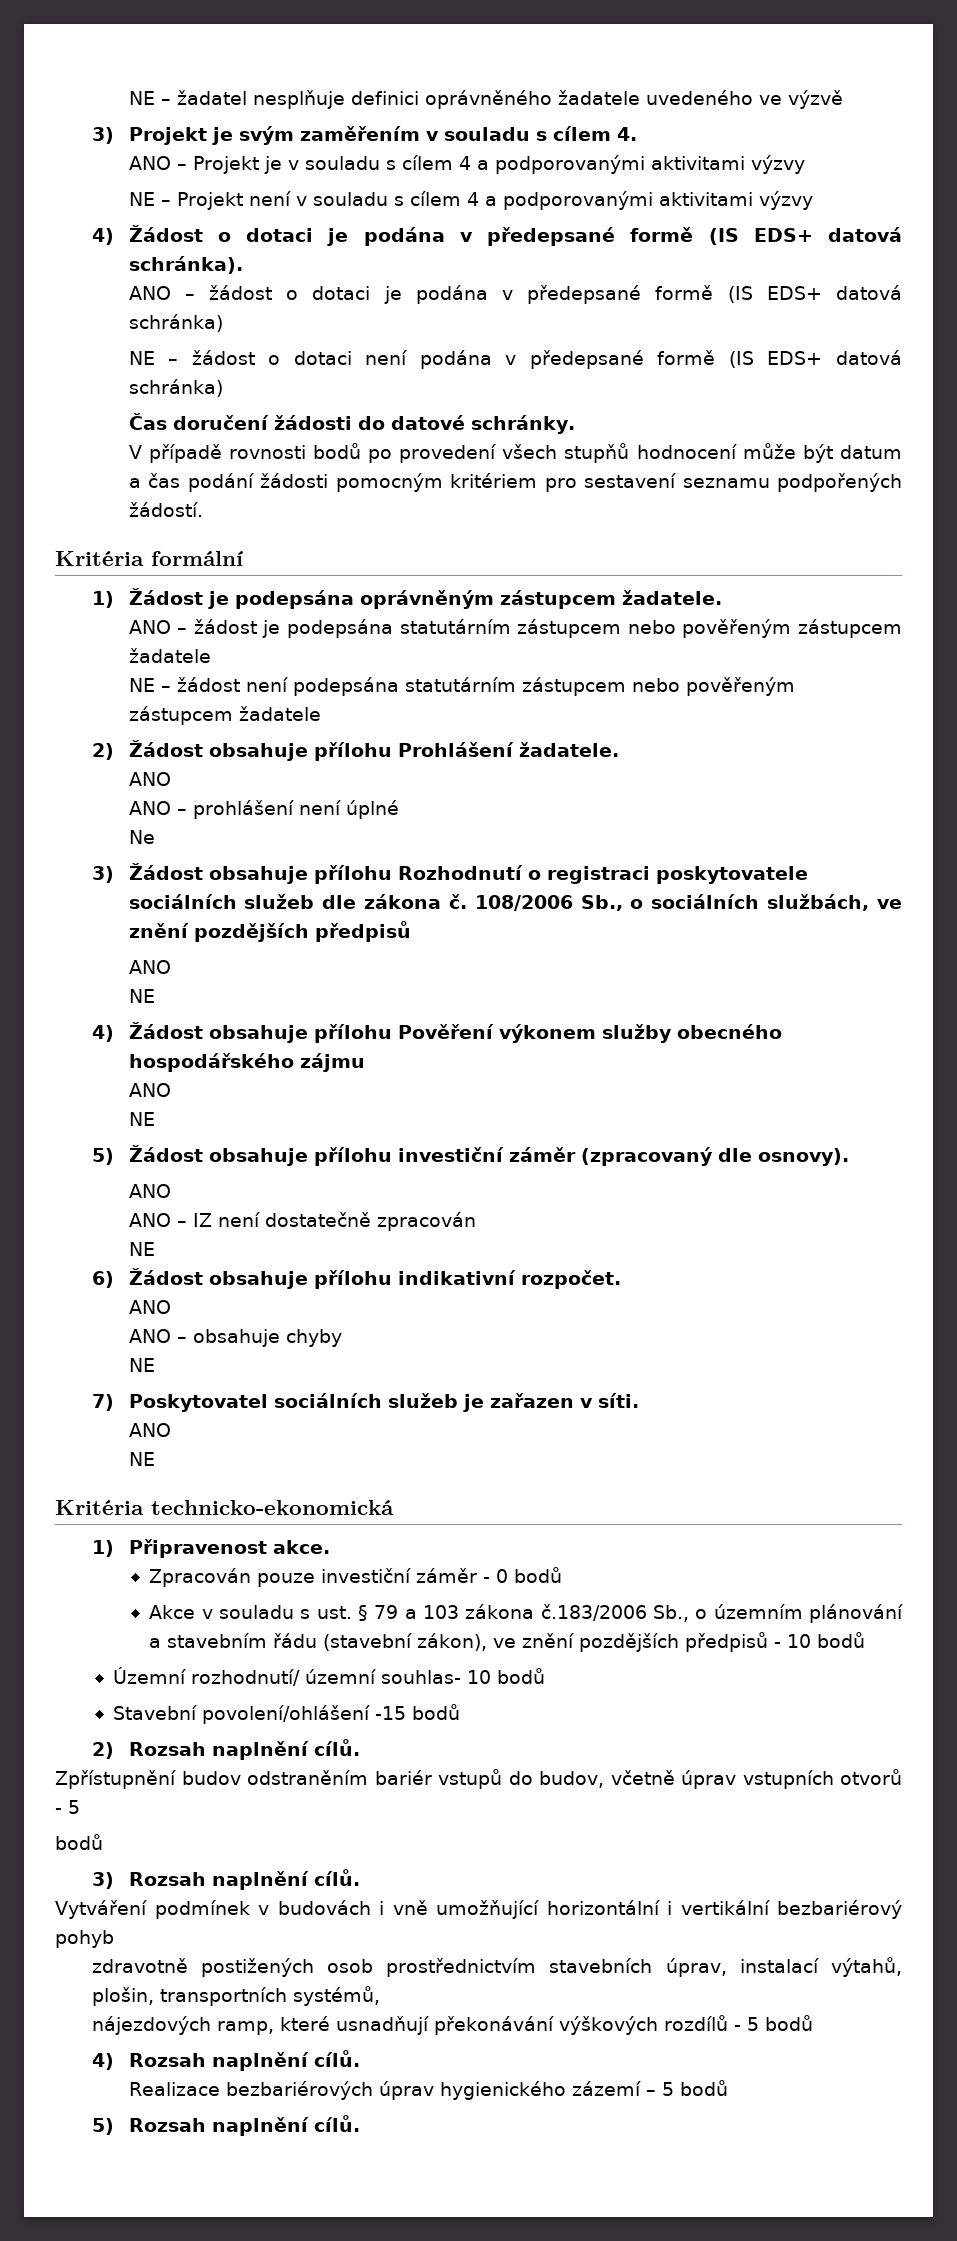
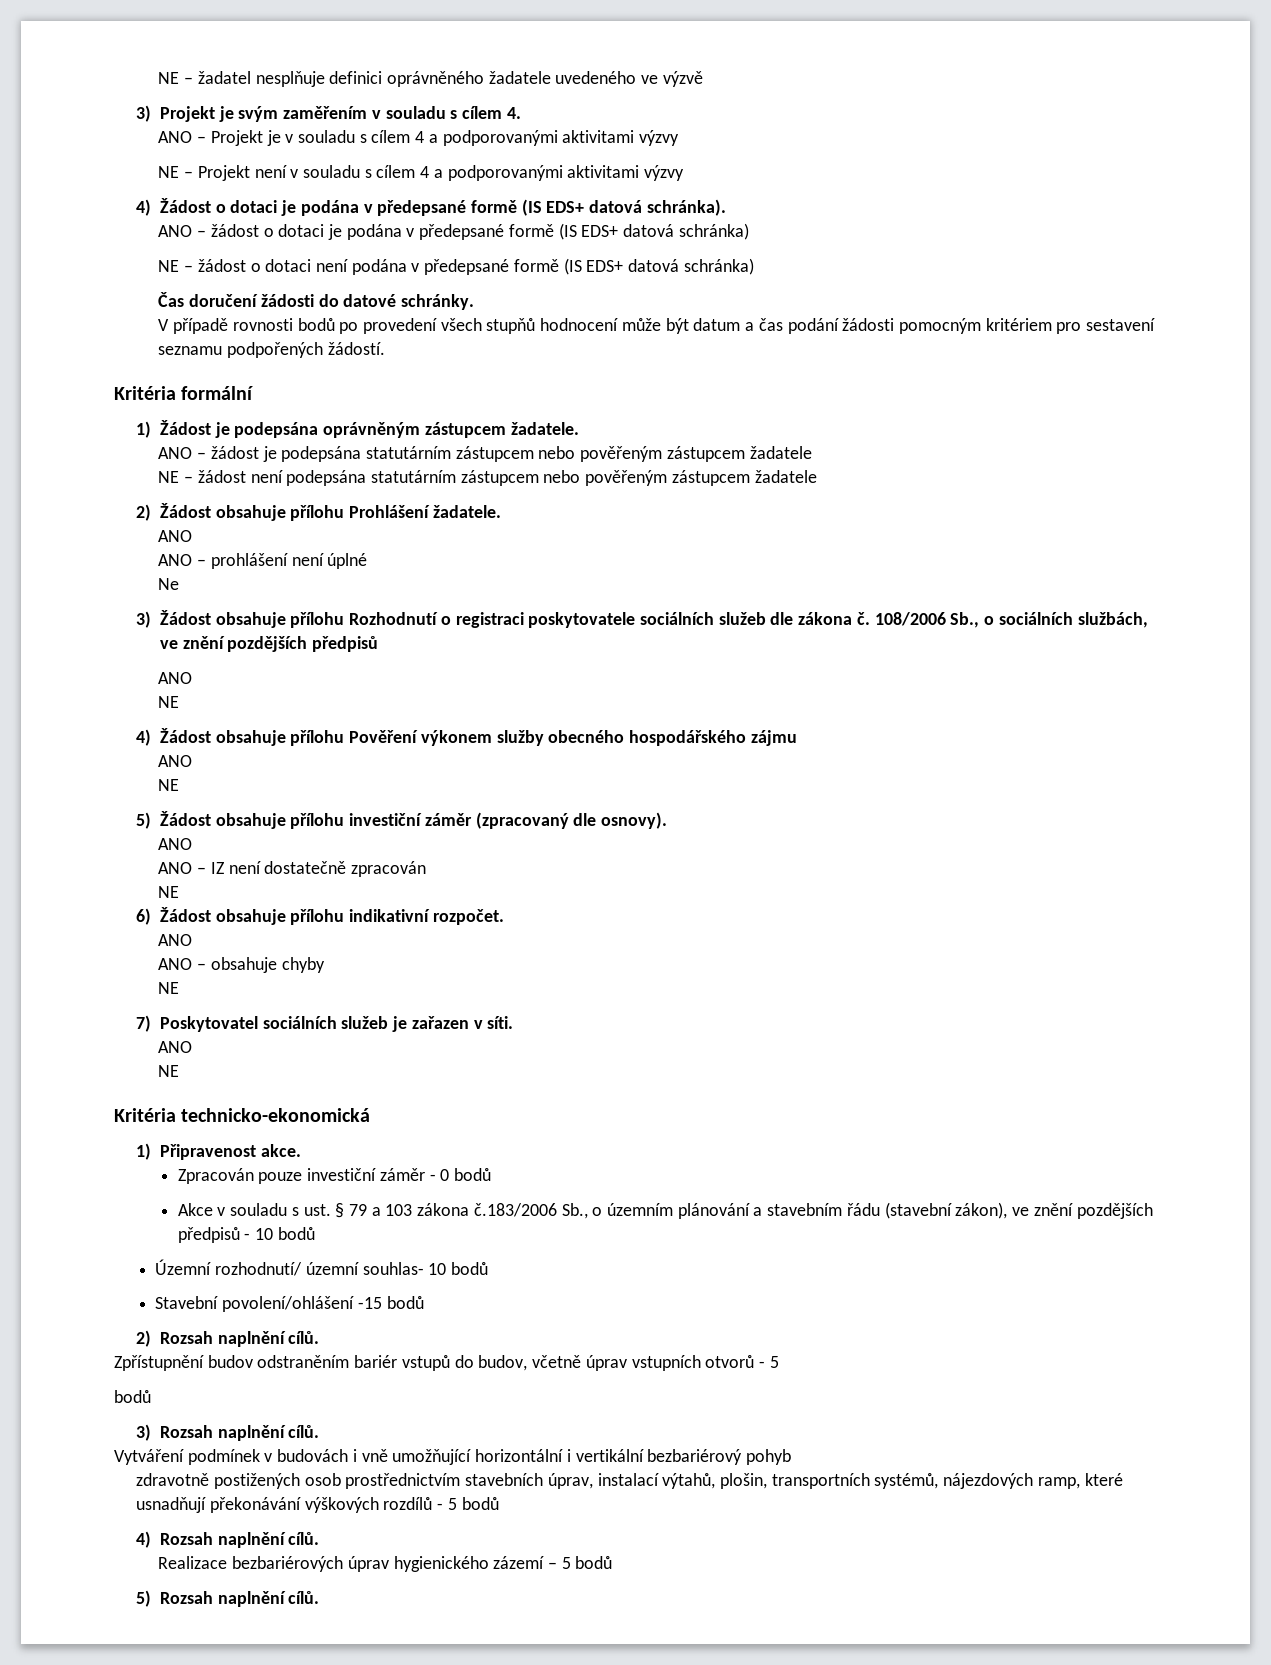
(380, 1996) // -> (939, 1481) none

